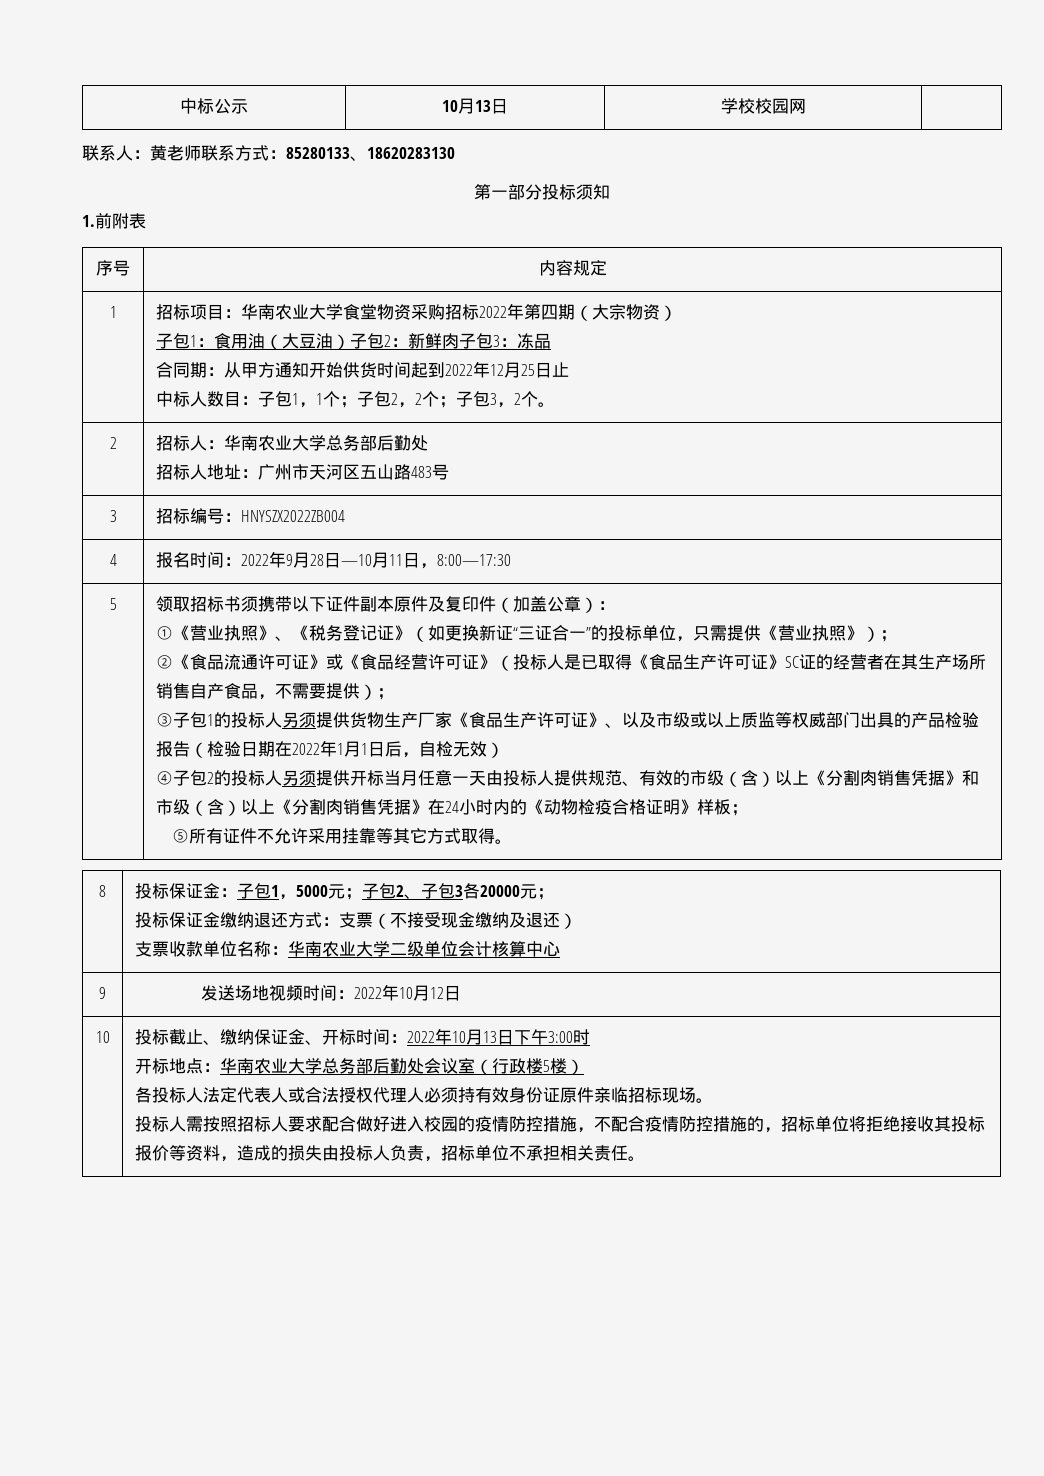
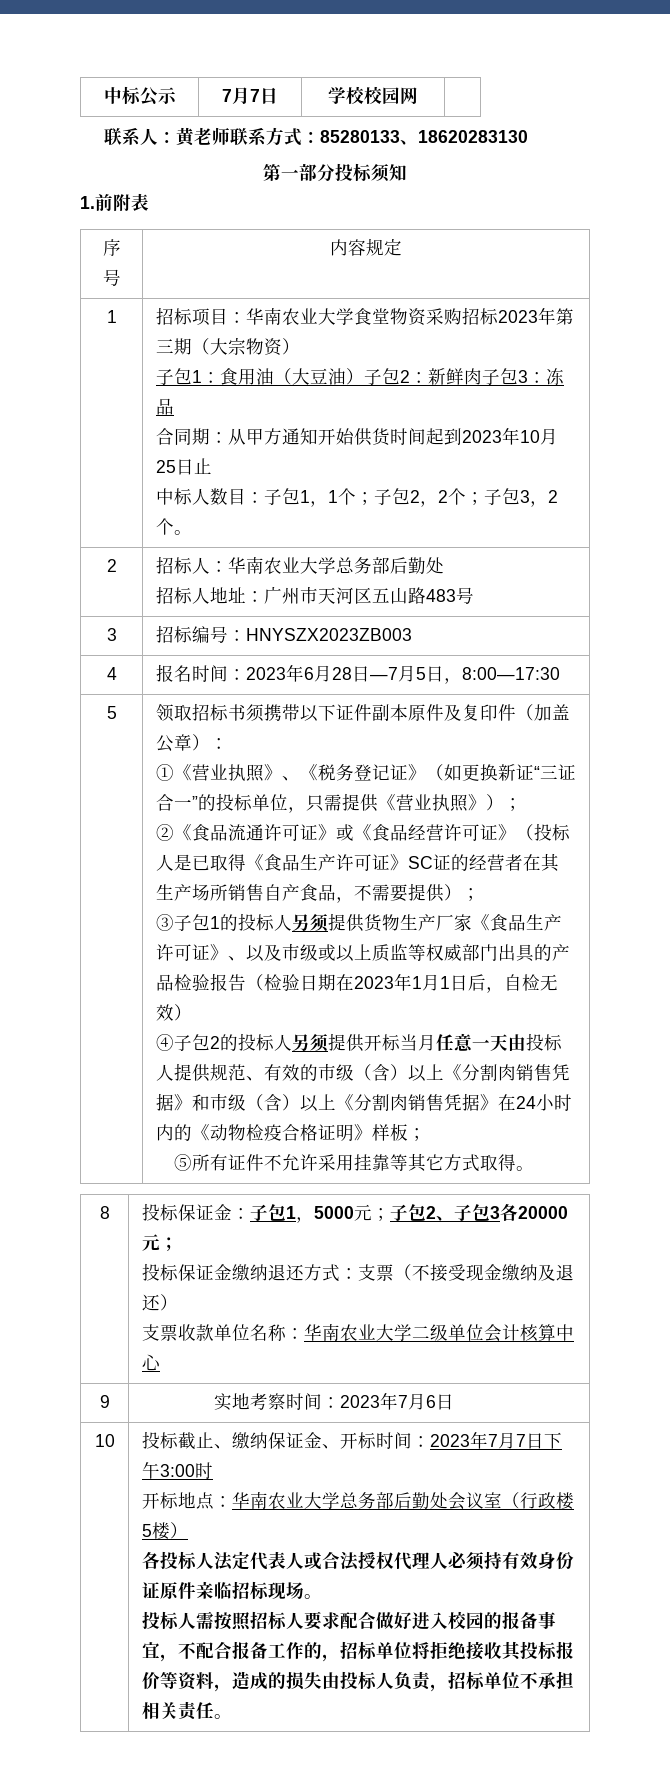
[442,98,491,114] 10月13 -> [222,87,260,105] 7月7
[478,303,558,320] 2022年第四 -> [497,307,574,325] [155,339,174,353] 2023年第三
[444,361,504,378] 2022年12 -> [461,427,540,445] 2023年10
[240,510,345,522] HNYSZX2022ZB004 -> [245,628,412,641] HNYSZX2023ZB003
[240,551,403,568] 2022年9月28日—10月11 -> [245,664,426,682] 2023年6月28日—7月5
[291,743,320,755] 2022 -> [353,976,394,989] 2023
[200,984,444,1001] 发送场地视频时间：2022年10月12 -> [214,1392,437,1411] 实地考察时间：2023年7月6
[406,1028,497,1045] 2022年10月13 -> [429,1431,526,1449] 2023年7月7
[474,1116,747,1133] 疫情防控措施，不配合疫情防控措施 -> [501,1611,556,1630] [141,1641,304,1662] 报备事宜，不配合报备工作

